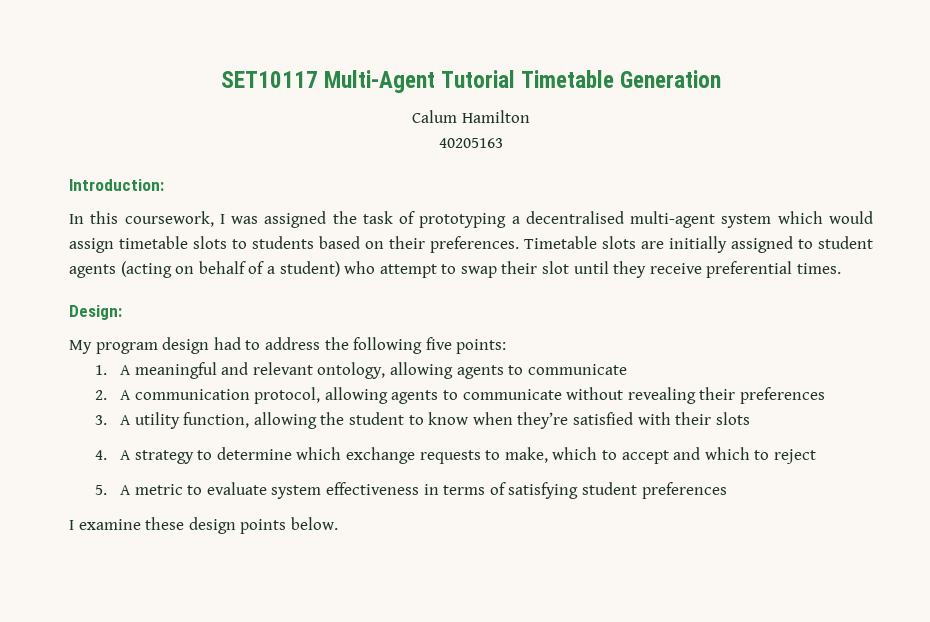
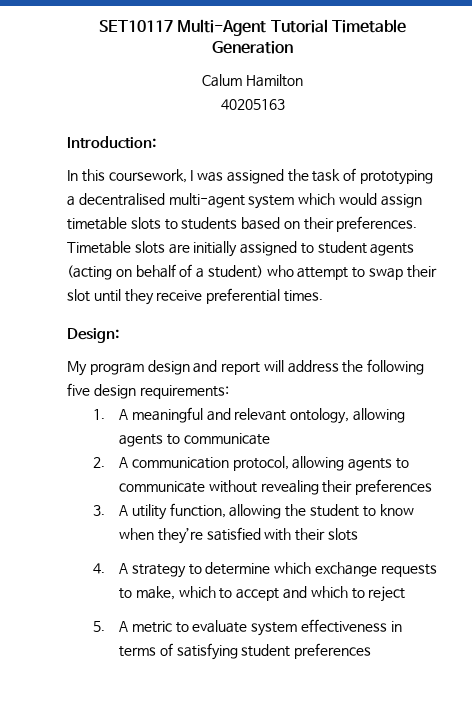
[213,337,261,350] had to -> [193,360,284,375] and report will
[456,339,507,354] points: -> [93,384,229,399] design requirements:
[69,517,338,534] // I examine these design points below. -> (372, 651) none

